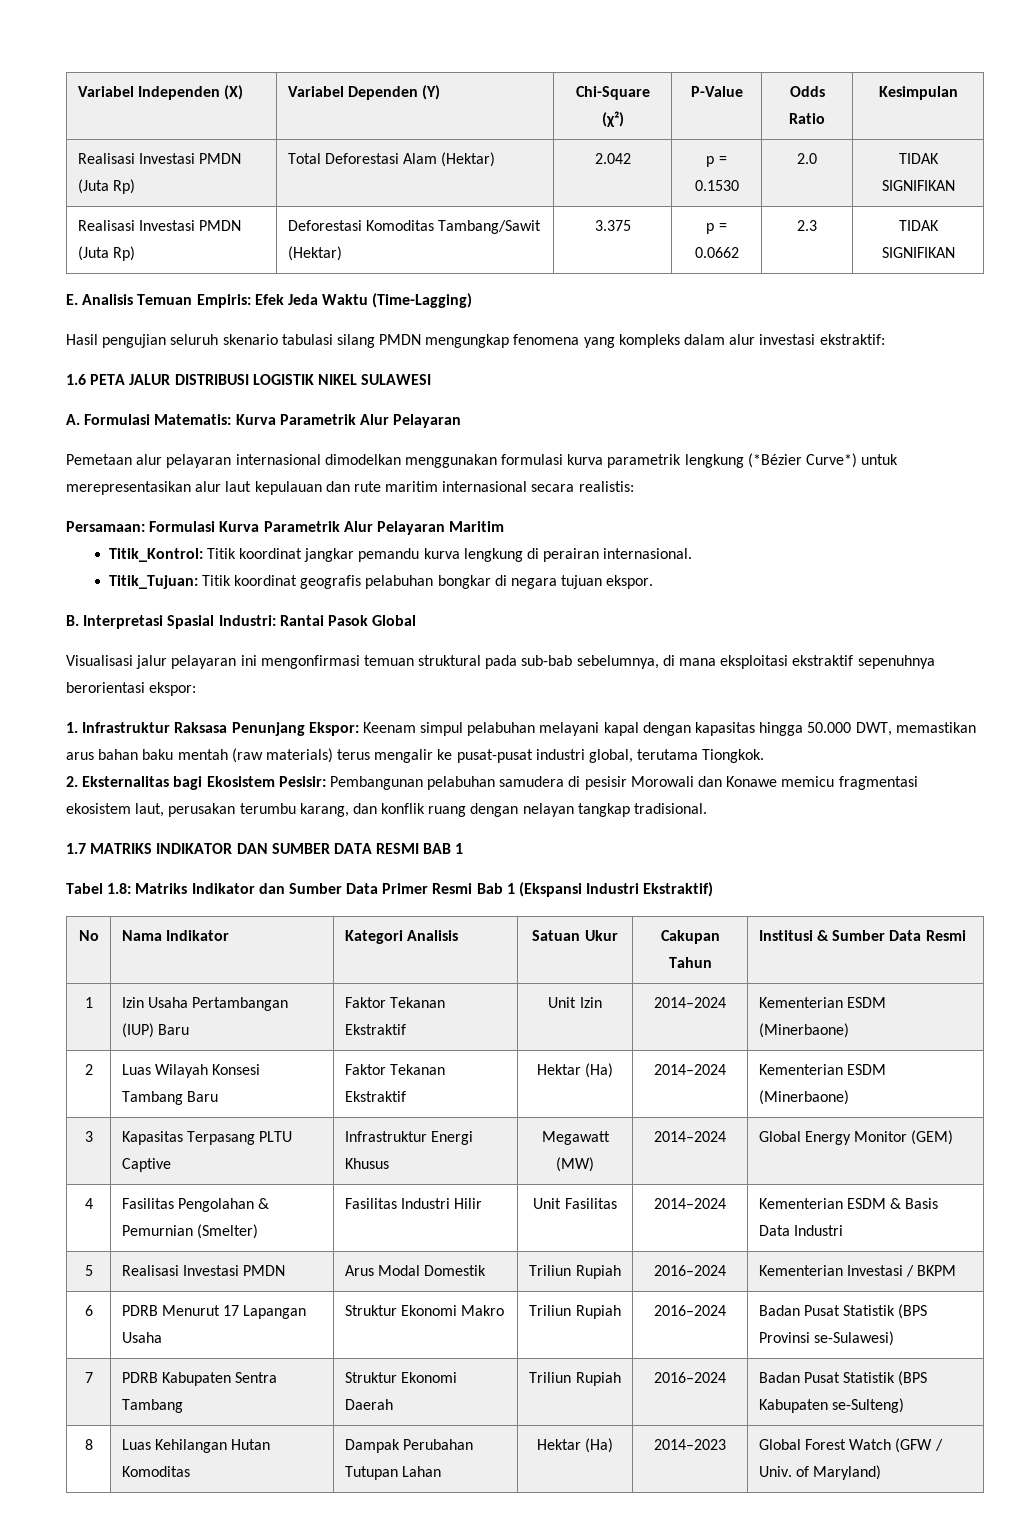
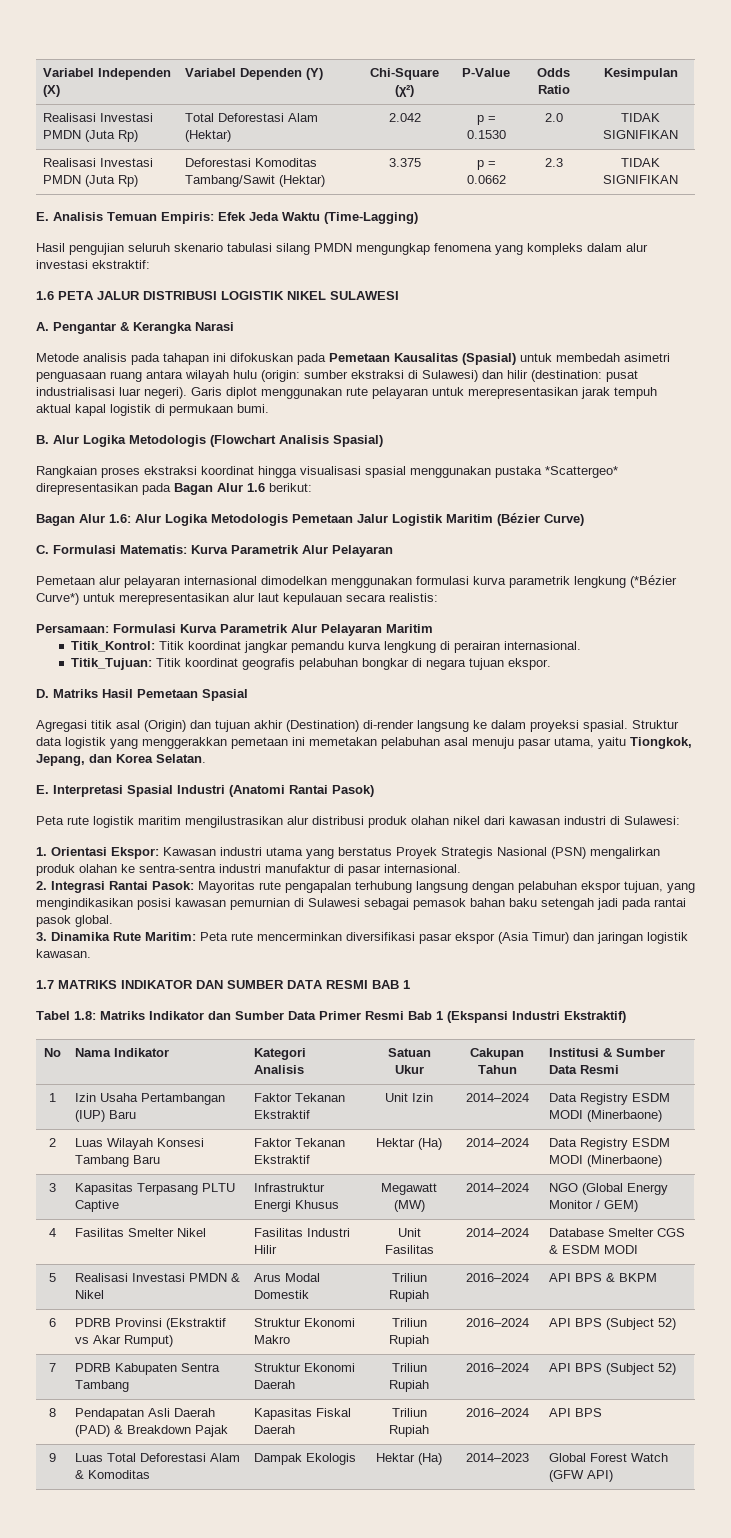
(80, 419) none -> [53,322,234,334] [36,353,670,365] [36,370,638,382] [36,387,657,399] [36,404,269,416] [36,435,383,447] [36,466,618,478] [36,483,312,495] [36,513,584,526] [36,545,49,554] Pengantar & Kerangka Narasi // Metode analisis pada tahapan ini difokuskan pada Pemetaan Kausalitas (Spasial) untuk membedah asimetri penguasaan ruang antara wilayah hulu (origin: sumber ekstraksi di Sulawesi) dan hilir (destination: pusat industrialisasi luar negeri). Garis diplot menggunakan rute pelayaran untuk merepresentasikan jarak tempuh aktual kapal logistik di permukaan bumi. // B. Alur Logika Metodologis (Flowchart Analisis Spasial) // Rangkaian proses ekstraksi koordinat hingga visualisasi spasial menggunakan pustaka *Scattergeo* direpresentasikan pada Bagan Alur 1.6 berikut: // Bagan Alur 1.6: Alur Logika Metodologis Pemetaan Jalur Logistik Maritim (Bézier Curve) // C.
[325,481,528,492] dan rute maritim internasional -> (342, 599) none
[66,615,417,629] [66,655,935,669] [66,682,197,696] [66,722,976,736] [66,748,765,763] [66,776,918,790] [66,803,708,817] B. Interpretasi Spasial Industri: Rantai Pasok Global // Visualisasi jalur pelayaran ini mengonfirmasi temuan struktural pada sub-bab sebelumnya, di mana eksploitasi ekstraktif sepenuhnya berorientasi ekspor: // 1. Infrastruktur Raksasa Penunjang Ekspor: Keenam simpul pelabuhan melayani kapal dengan kapasitas hingga 50.000 DWT, memastikan arus bahan baku mentah (raw materials) terus mengalir ke pusat-pusat industri global, terutama Tiongkok. // 2. Eksternalitas bagi Ekosistem Pesisir: Pembangunan pelabuhan samudera di pesisir Morowali dan Konawe memicu fragmentasi ekosistem laut, perusakan terumbu karang, dan konflik ruang dengan nelayan tangkap tradisional. -> [36,689,248,701] [36,720,679,732] [36,737,692,749] [36,754,206,766] [36,785,374,797] [36,816,680,828] [36,847,660,859] [36,864,461,876] [36,881,695,893] [36,898,686,910] [36,915,113,927] [36,932,688,944] [36,949,91,958] D. Matriks Hasil Pemetaan Spasial // Agregasi titik asal (Origin) dan tujuan akhir (Destination) di-render langsung ke dalam proyeksi spasial. Struktur data logistik yang menggerakkan pemetaan ini memetakan pelabuhan asal menuju pasar utama, yaitu Tiongkok, Jepang, dan Korea Selatan. // E. Interpretasi Spasial Industri (Anatomi Rantai Pasok) // Peta rute logistik maritim mengilustrasikan alur distribusi produk olahan nikel dari kawasan industri di Sulawesi: // 1. Orientasi Ekspor: Kawasan industri utama yang berstatus Proyek Strategis Nasional (PSN) mengalirkan produk olahan ke sentra-sentra industri manufaktur di pasar internasional. // 2. Integrasi Rantai Pasok: Mayoritas rute pengapalan terhubung langsung dengan pelabuhan ekspor tujuan, yang mengindikasikan posisi kawasan pemurnian di Sulawesi sebagai pemasok bahan baku setengah jadi pada rantai pasok global. // 3. Dinamika Rute Maritim: Peta rute mencerminkan diversifikasi pasar ekspor (Asia Timur) dan jaringan logistik kawasan.
[758,997,887,1008] Kementerian ESDM -> [549,1093,671,1105] [549,1110,584,1119] Data Registry ESDM MODI
[758,1064,887,1075] Kementerian ESDM -> [549,1138,671,1150] [549,1155,584,1164] Data Registry ESDM MODI
[758,1130,954,1145] [84,1198,93,1209] [121,1198,270,1212] [121,1224,259,1239] Global Energy Monitor (GEM) // 4 | Fasilitas Pengolahan & Pemurnian (Smelter) -> [549,1183,669,1195] [549,1200,639,1212] [49,1228,56,1237] [75,1228,207,1237] NGO (Global Energy Monitor / GEM) // 4 | Fasilitas Smelter Nikel
[758,1198,939,1209] [758,1225,844,1236] Kementerian ESDM & Basis Data Industri -> [549,1228,686,1237] [549,1245,639,1254] Database Smelter CGS & ESDM MODI
(286, 1270) none -> [231,1273,241,1282] [75,1290,105,1299] & Nikel
[758,1265,915,1277] Kementerian Investasi / -> [549,1273,616,1282] API BPS &
[162,1305,307,1319] [121,1332,162,1343] Menurut 17 Lapangan Usaha -> [115,1318,227,1330] [75,1335,174,1347] Provinsi (Ekstraktif vs Akar Rumput)
[758,1304,928,1319] [758,1331,895,1346] Badan Pusat Statistik (BPS Provinsi se-Sulawesi) -> [549,1318,677,1330] API BPS (Subject 52)
[758,1371,928,1386] [758,1398,905,1413] [84,1439,93,1450] [121,1439,271,1453] Badan Pusat Statistik (BPS Kabupaten se-Sulteng) // 8 | Luas Kehilangan Hutan -> [549,1363,677,1375] [49,1408,56,1417] [75,1408,216,1420] [75,1425,229,1437] [254,1408,352,1420] [254,1425,296,1434] [391,1408,427,1417] [389,1425,429,1437] [465,1408,529,1417] [549,1408,603,1417] [49,1453,56,1462] [75,1453,241,1462] [75,1470,85,1479] API BPS (Subject 52) // 8 | Pendapatan Asli Daerah (PAD) & Breakdown Pajak | Kapasitas Fiskal Daerah | Triliun Rupiah | 2016–2024 | API BPS // 9 | Luas Total Deforestasi Alam &
[403,1439,474,1450] [344,1466,442,1480] Perubahan Tutupan Lahan -> [306,1453,357,1465] Ekologis
[934,1439,943,1451] [758,1465,882,1480] / Univ. of Maryland) -> [587,1470,614,1482] API)

